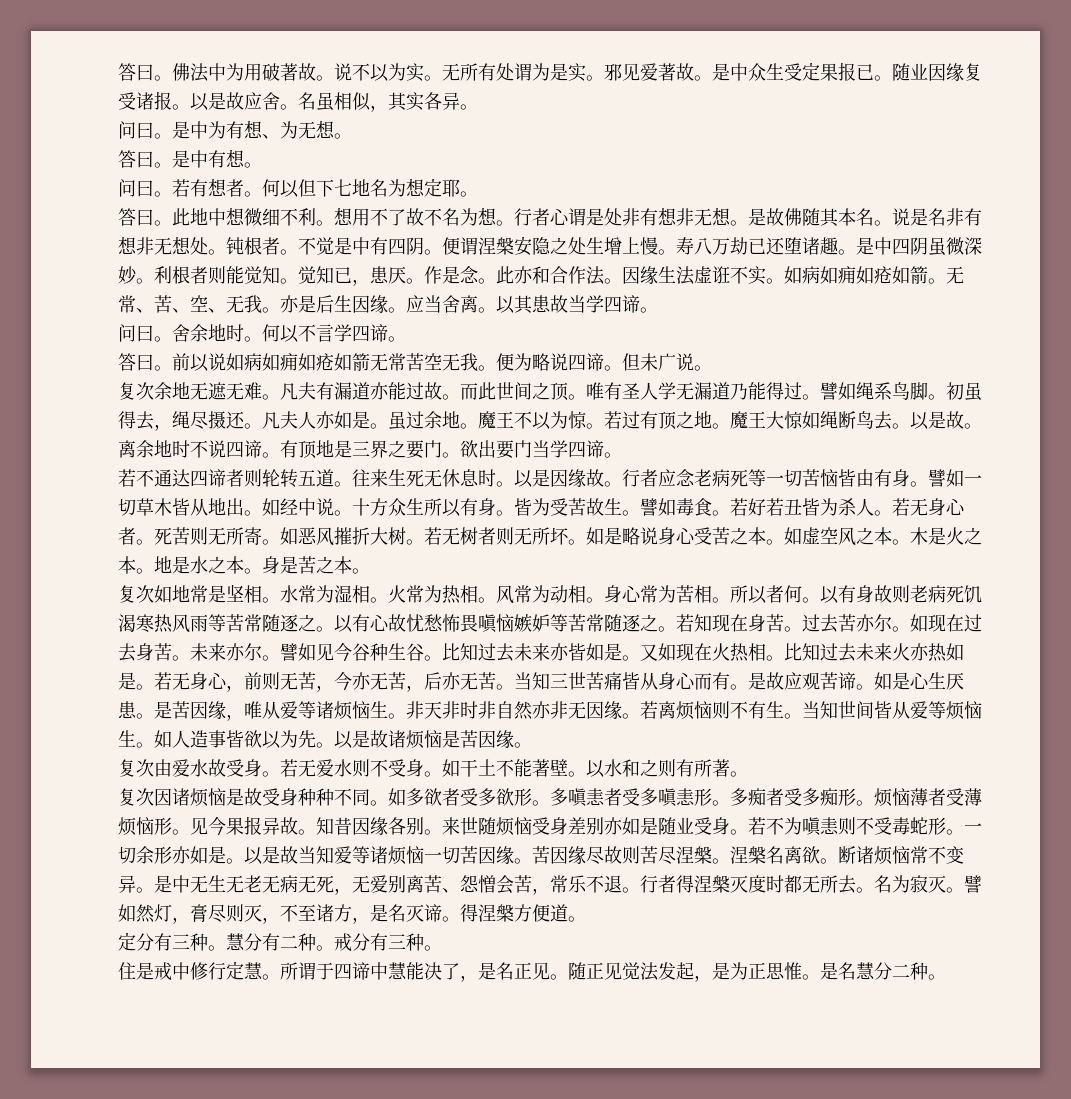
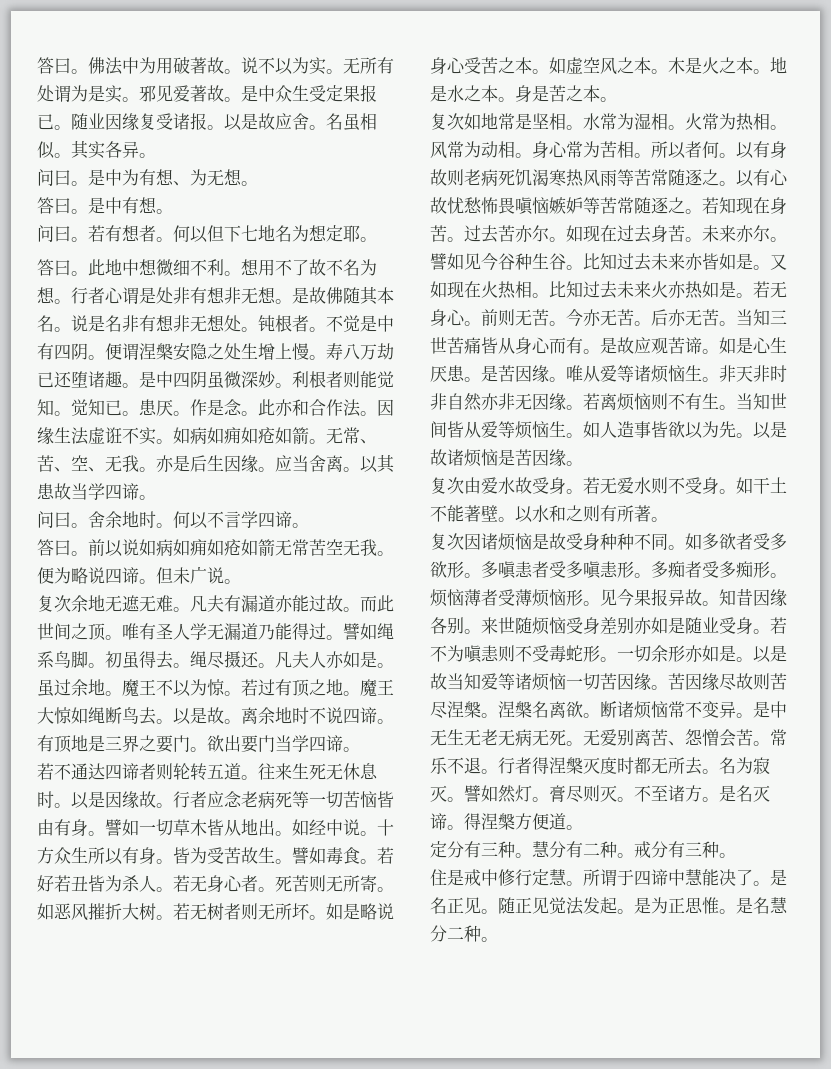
[370,105,388,112] ， -> [54,153,71,158] 。
[352,279,370,286] ， -> [122,411,139,416] 。
[154,424,172,431] ， -> [173,663,190,668] 。
[226,685,244,692] ， -> [464,321,481,326] 。
[316,685,334,692] ， -> [549,321,566,326] 。
[406,685,424,692] ， -> [634,321,651,326] 。
[226,714,244,721] ， -> [549,377,566,382] 。
[334,888,352,895] ， -> [566,741,583,746] 。
[532,888,550,895] ， -> [753,741,770,746] 。
[172,917,190,924] ， -> [532,797,549,802] 。
[262,917,280,924] ， -> [617,797,634,802] 。
[352,917,370,924] ， -> [702,797,719,802] 。
[460,975,478,982] ， -> [753,881,770,886] 。
[694,975,712,982] ， -> [617,909,634,914] 。

